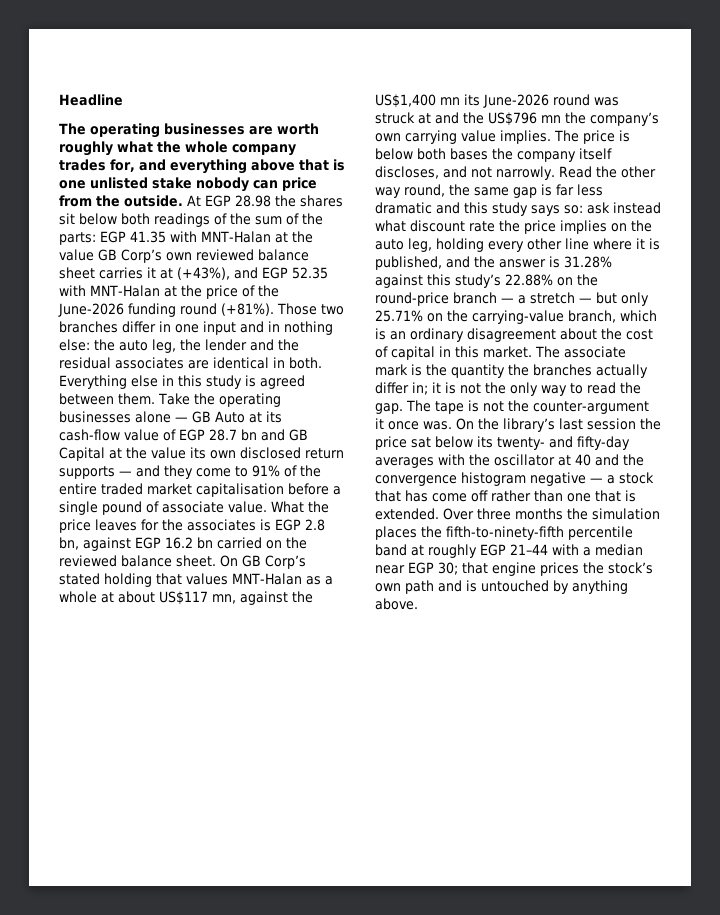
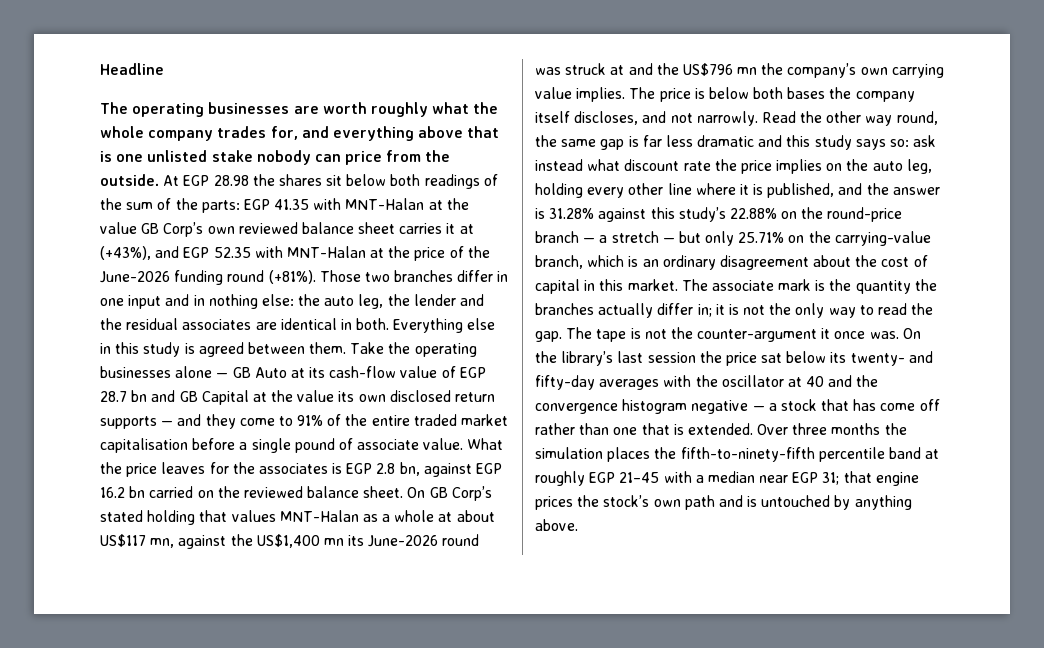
[510,544,548,555] 21–44 -> [619,472,660,483] 21–45
[438,562,458,575] 30; -> [822,472,840,485] 31;

